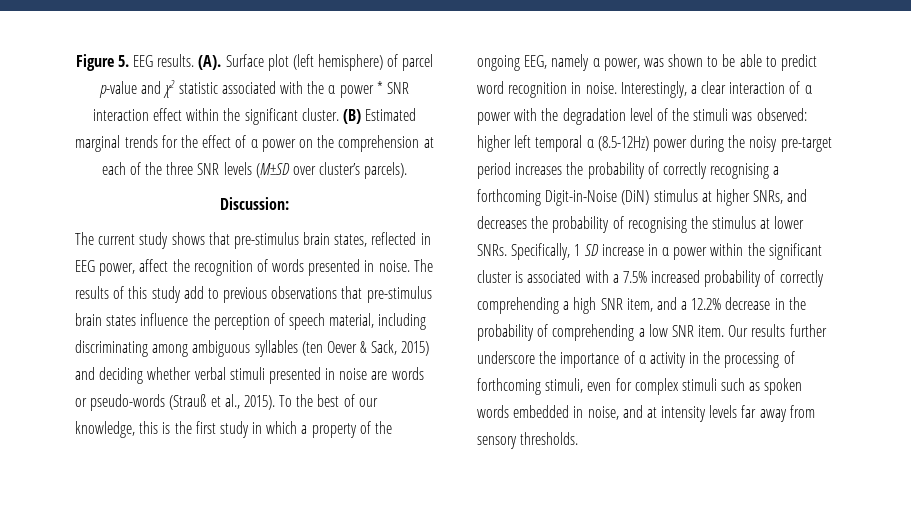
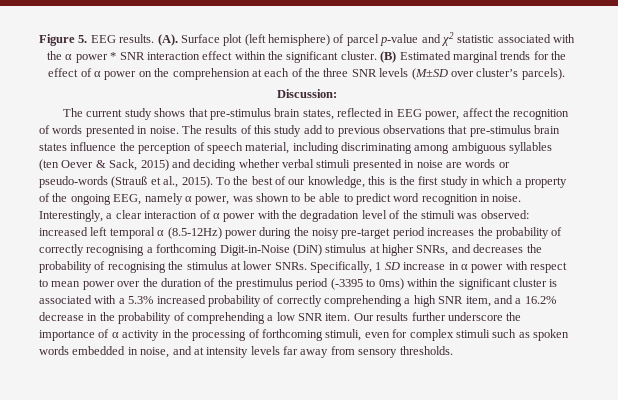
[477,135,511,152] higher -> [39,227,88,236] increased
(708, 253) none -> [505,261,567,273] [39,278,404,290] with respect to mean power over the duration of the prestimulus period (-3395 to 0ms)
[622,271,647,283] 7.5% -> [128,296,154,304] 5.3%
[691,298,722,310] 12.2% -> [524,296,556,304] 16.2%

